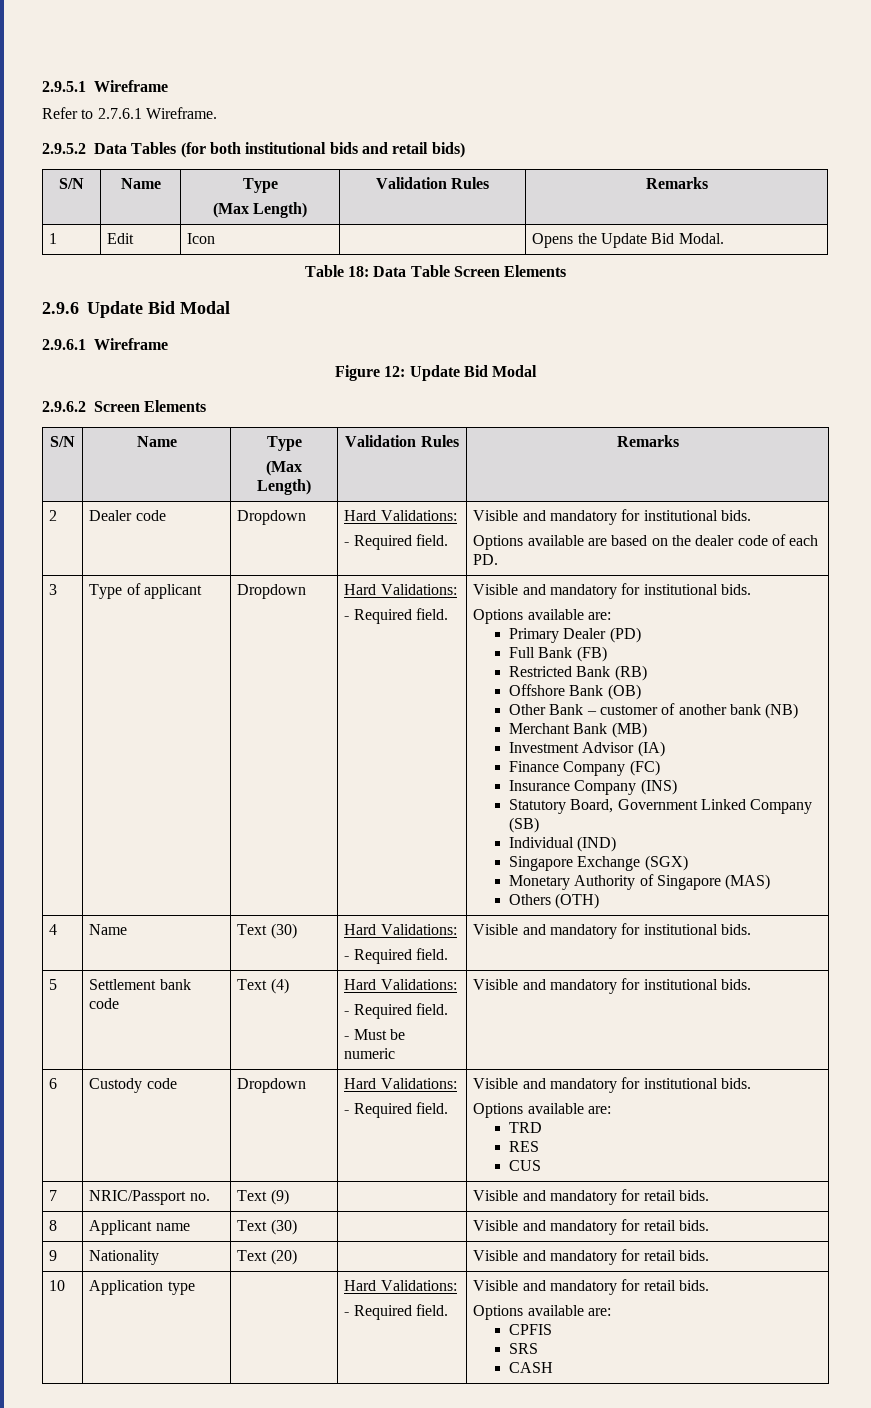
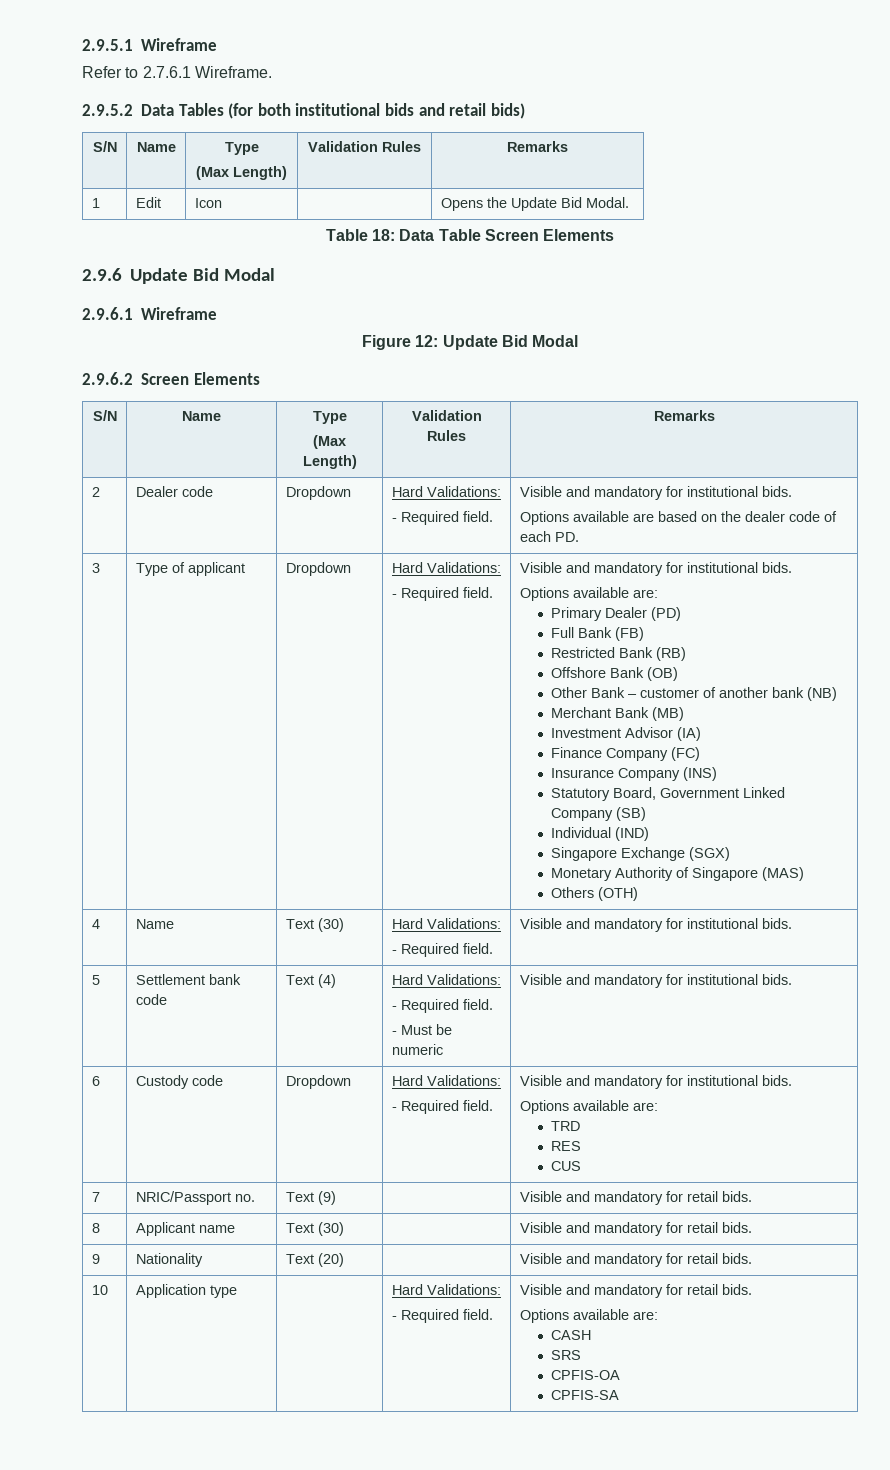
[508,1324,552,1335] CPFIS -> [551,1330,592,1340] CASH
[508,1362,553,1373] CASH -> [551,1370,621,1380] [551,1390,620,1400] CPFIS-OA // CPFIS-SA

